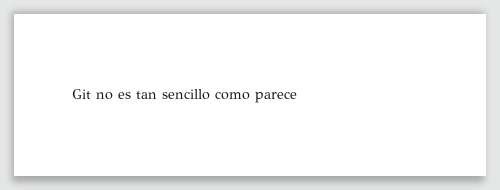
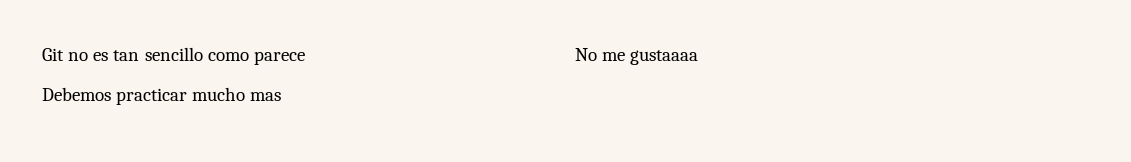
(297, 97) none -> [42,87,282,105] [575,48,699,65] // Debemos practicar mucho mas // No me gustaaaa

